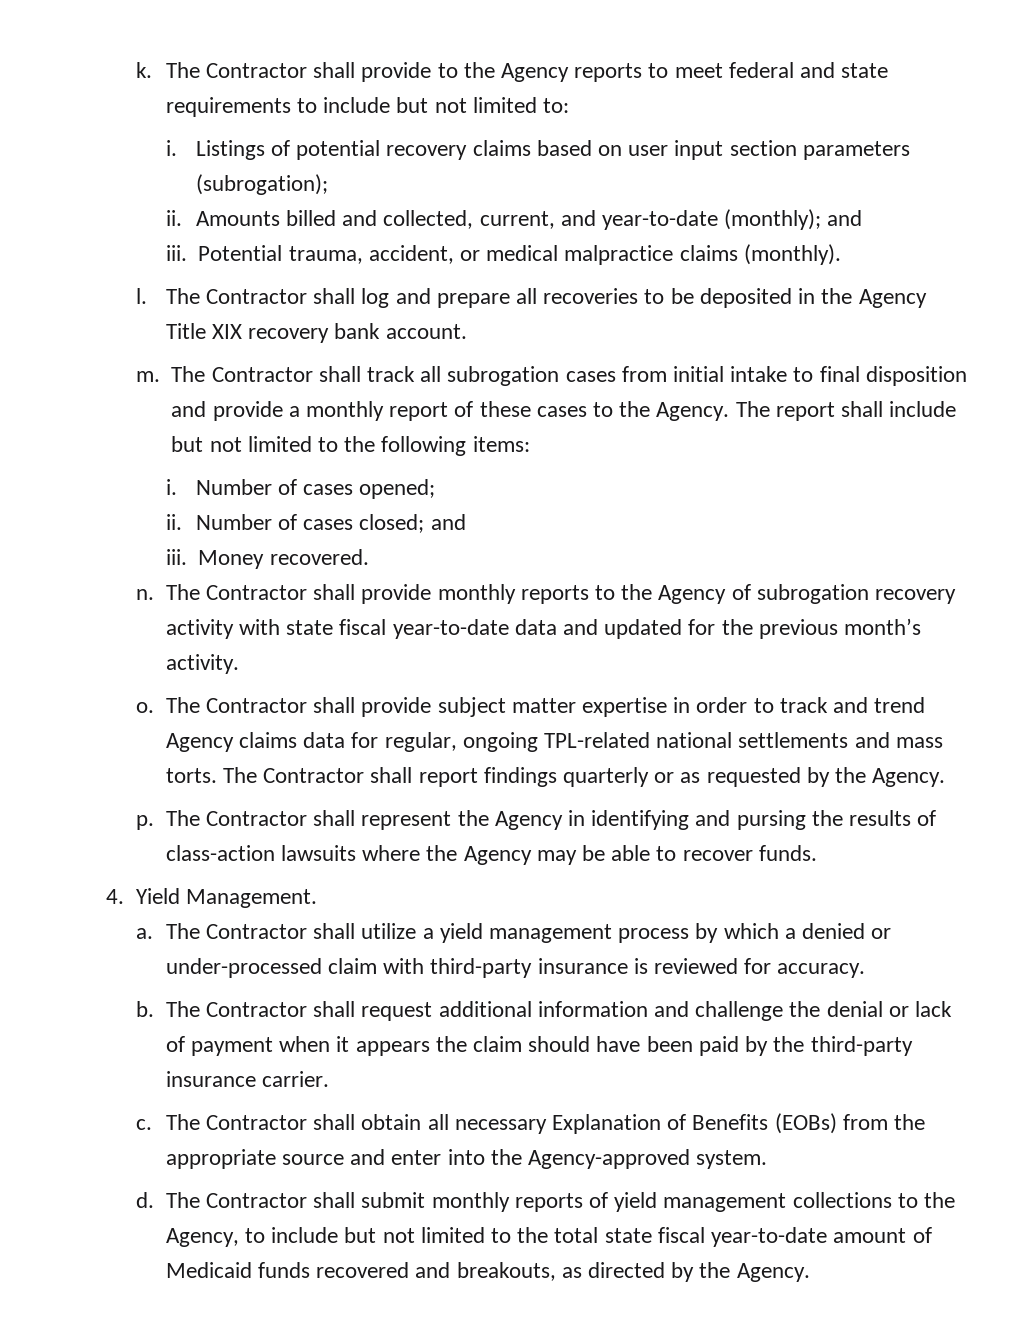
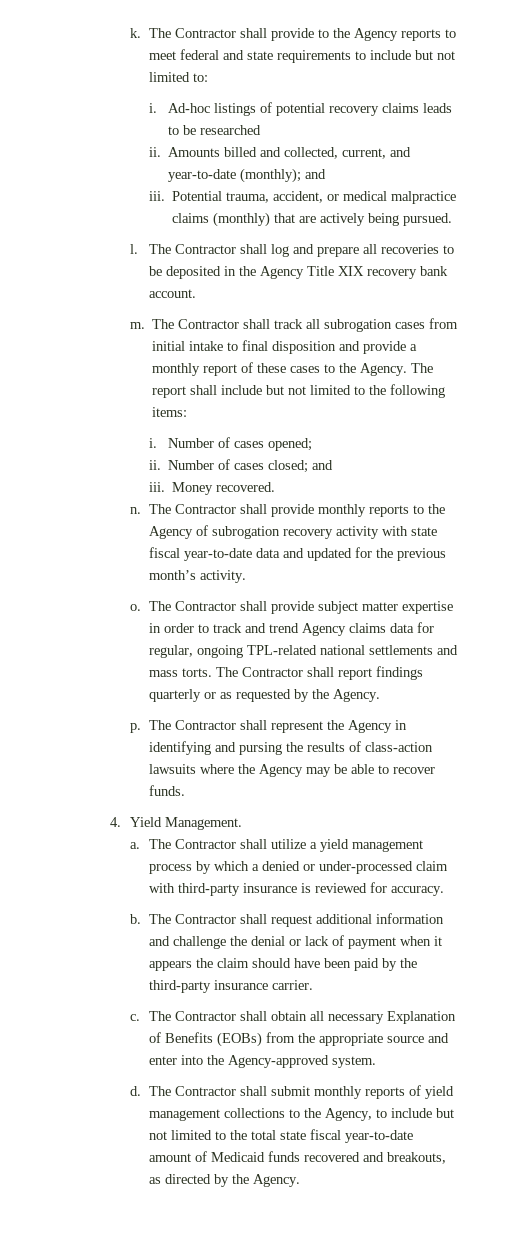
[195,140,265,160] Listings -> [168,103,257,116] Ad-hoc listings
[536,140,910,160] [195,174,328,195] based on user input section parameters (subrogation); -> [423,103,453,113] [168,125,262,135] leads to be researched
[743,244,841,265] (monthly). -> [213,212,453,227] (monthly) that are actively being pursued.

